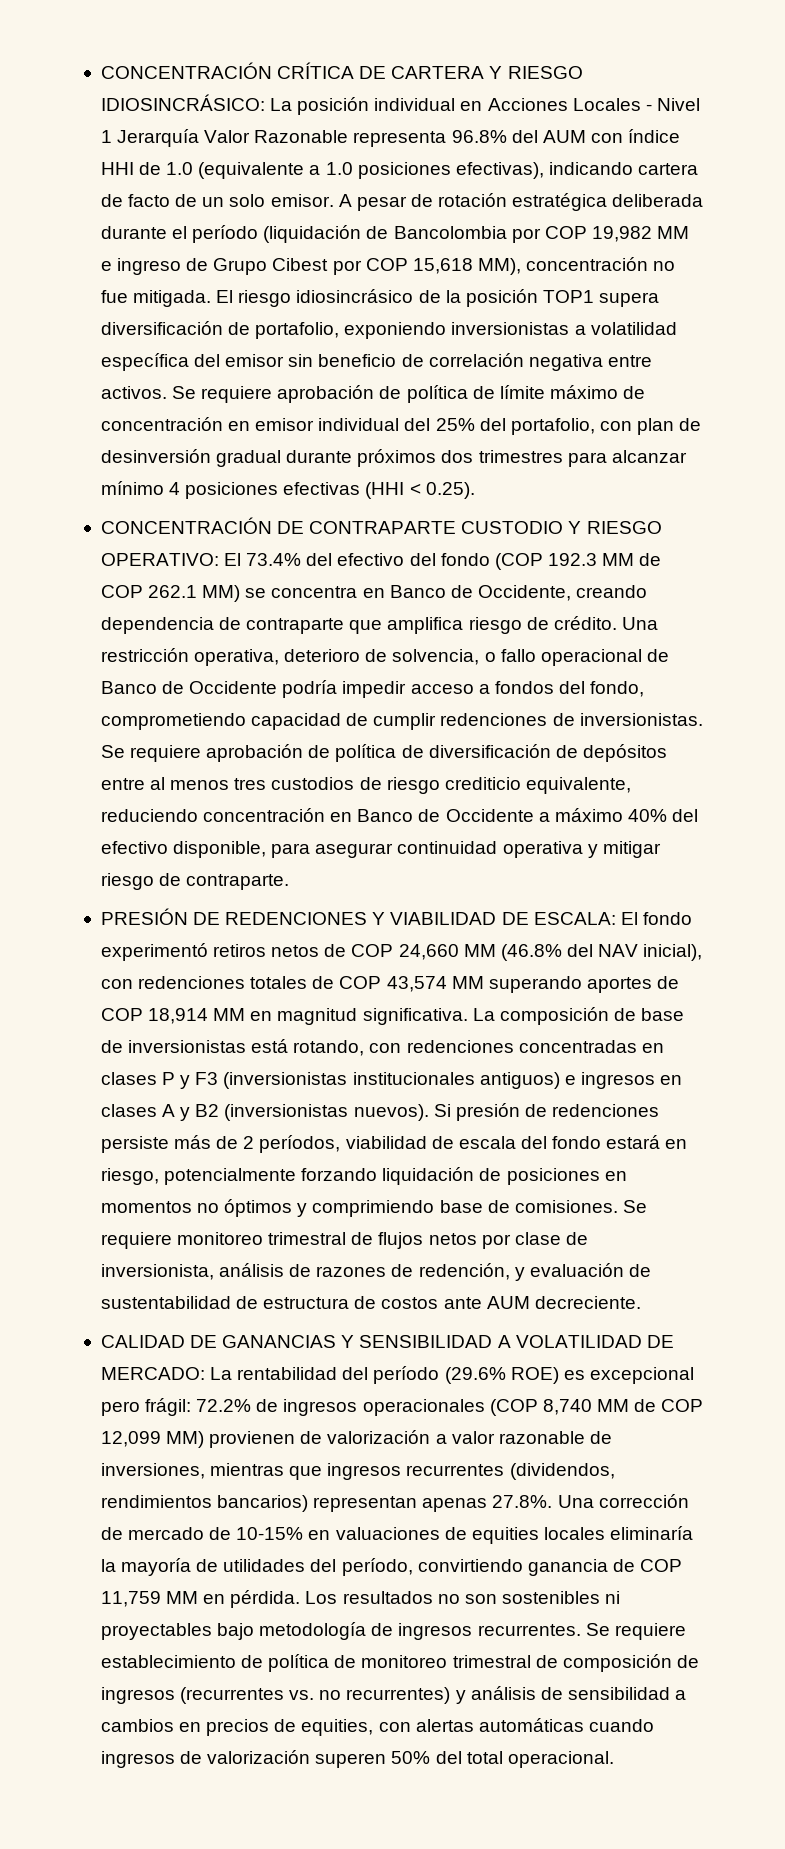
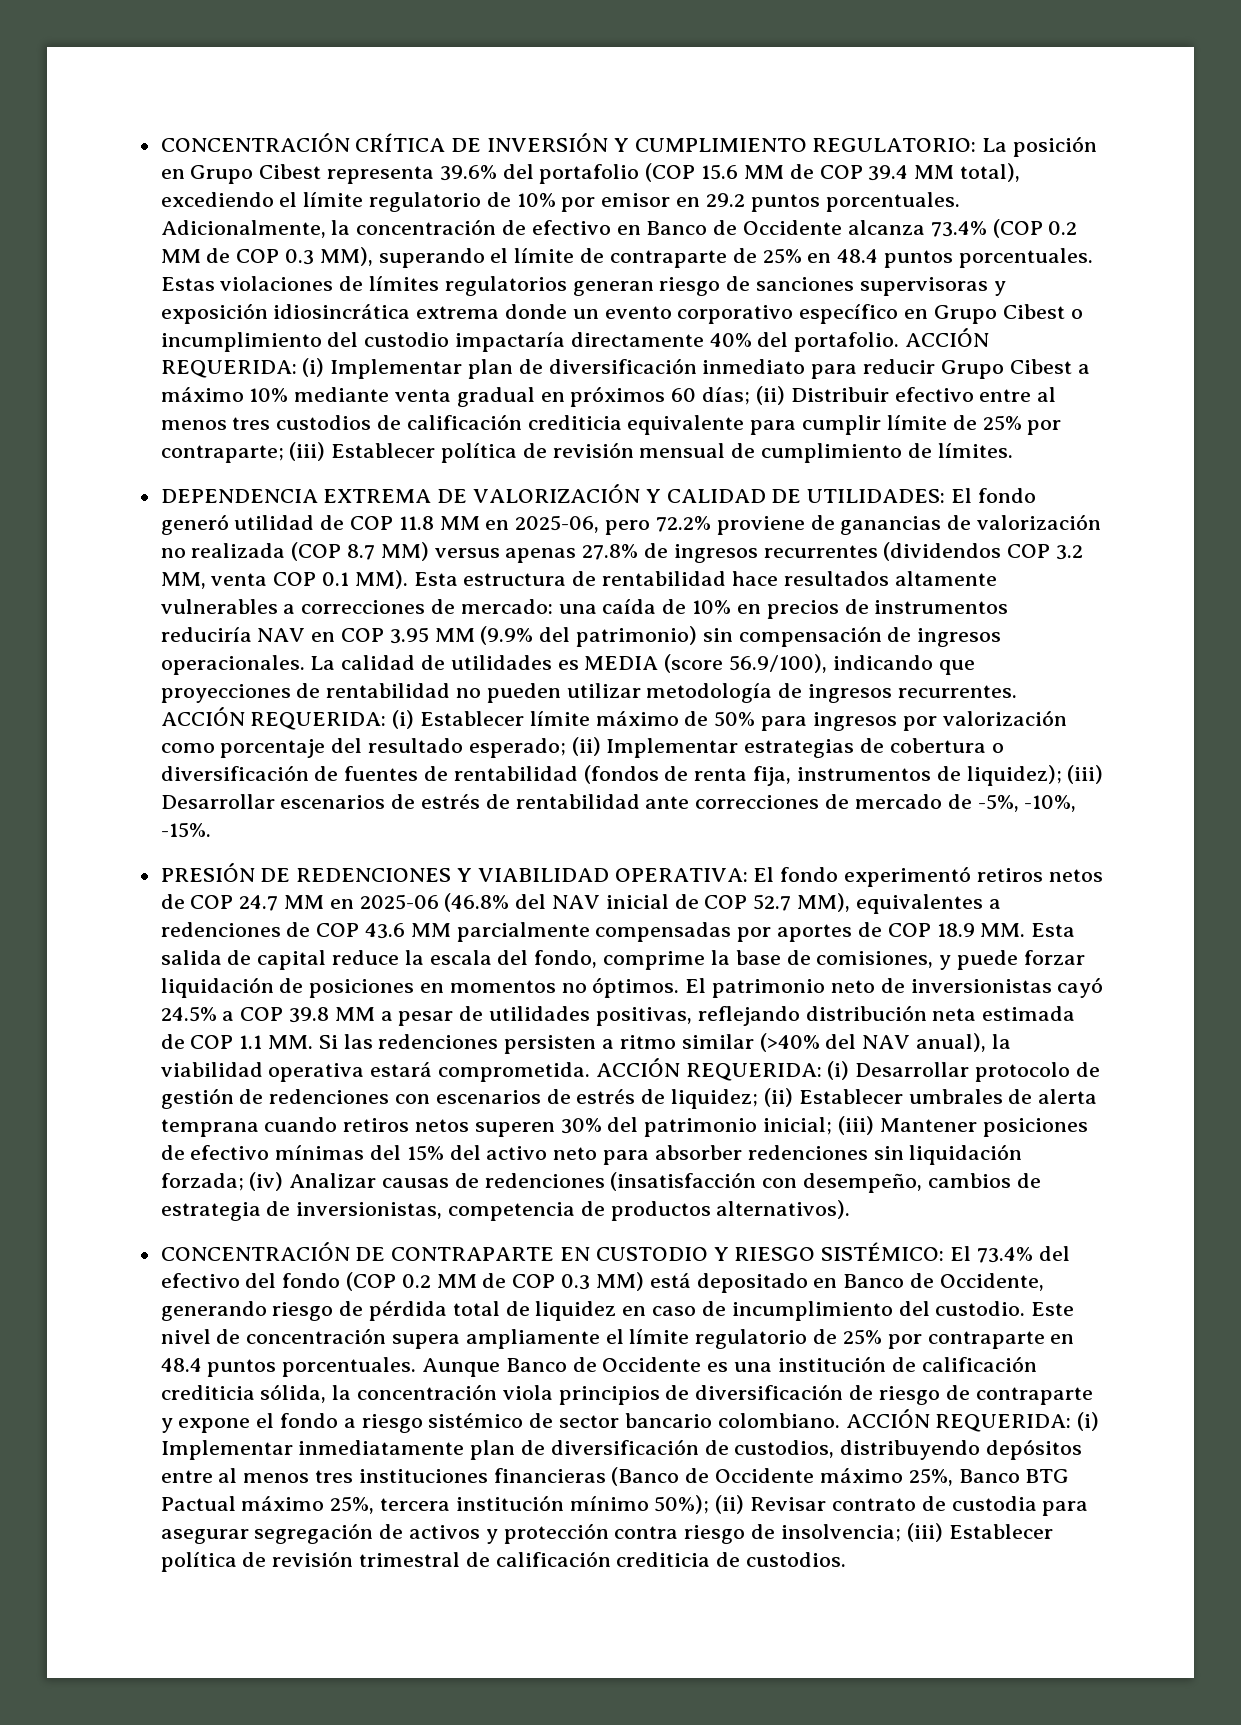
[391,66,583,79] [100,94,700,115] [100,129,681,147] [100,162,699,179] [100,193,704,211] [100,225,690,243] [100,257,676,275] [100,289,660,307] [100,321,677,339] [100,353,652,371] [100,385,646,403] [100,417,702,435] [100,449,687,467] [100,481,475,499] CARTERA Y RIESGO IDIOSINCRÁSICO: La posición individual en Acciones Locales - Nivel 1 Jerarquía Valor Razonable representa 96.8% del AUM con índice HHI de 1.0 (equivalente a 1.0 posiciones efectivas), indicando cartera de facto de un solo emisor. A pesar de rotación estratégica deliberada durante el período (liquidación de Bancolombia por COP 19,982 MM e ingreso de Grupo Cibest por COP 15,618 MM), concentración no fue mitigada. El riesgo idiosincrásico de la posición TOP1 supera diversificación de portafolio, exponiendo inversionistas a volatilidad específica del emisor sin beneficio de correlación negativa entre activos. Se requiere aprobación de política de límite máximo de concentración en emisor individual del 25% del portafolio, con plan de desinversión gradual durante próximos dos trimestres para alcanzar mínimo 4 posiciones efectivas (HHI < 0.25). -> [487,133,1098,157] [160,163,1020,184] [160,192,960,212] [160,219,1078,238] [160,247,1093,268] [160,276,1006,296] [160,303,1083,324] [160,328,990,352] [160,358,1090,379] [160,386,1057,407] [160,414,1062,435] [160,442,1013,463] [160,484,1036,503] [160,514,1101,535] [160,542,1084,563] [160,570,997,589] [160,599,1009,619] [160,626,1002,647] [160,654,975,675] [160,683,1017,703] [160,707,1067,731] [160,737,1004,758] [160,765,1104,786] [160,794,1077,812] [160,822,211,838] [160,863,1103,887] [160,893,1001,914] [160,922,1076,942] [160,950,1085,970] [160,977,1104,998] [160,1005,1076,1026] [160,1033,1011,1054] [160,1058,1100,1082] [160,1088,1098,1109] [160,1116,1088,1137] [160,1144,1023,1165] [160,1172,1041,1193] [160,1200,851,1221] INVERSIÓN Y CUMPLIMIENTO REGULATORIO: La posición en Grupo Cibest representa 39.6% del portafolio (COP 15.6 MM de COP 39.4 MM total), excediendo el límite regulatorio de 10% por emisor en 29.2 puntos porcentuales. Adicionalmente, la concentración de efectivo en Banco de Occidente alcanza 73.4% (COP 0.2 MM de COP 0.3 MM), superando el límite de contraparte de 25% en 48.4 puntos porcentuales. Estas violaciones de límites regulatorios generan riesgo de sanciones supervisoras y exposición idiosincrática extrema donde un evento corporativo específico en Grupo Cibest o incumplimiento del custodio impactaría directamente 40% del portafolio. ACCIÓN REQUERIDA: (i) Implementar plan de diversificación inmediato para reducir Grupo Cibest a máximo 10% mediante venta gradual en próximos 60 días; (ii) Distribuir efectivo entre al menos tres custodios de calificación crediticia equivalente para cumplir límite de 25% por contraparte; (iii) Establecer política de revisión mensual de cumplimiento de límites. // DEPENDENCIA EXTREMA DE VALORIZACIÓN Y CALIDAD DE UTILIDADES: El fondo generó utilidad de COP 11.8 MM en 2025-06, pero 72.2% proviene de ganancias de valorización no realizada (COP 8.7 MM) versus apenas 27.8% de ingresos recurrentes (dividendos COP 3.2 MM, venta COP 0.1 MM). Esta estructura de rentabilidad hace resultados altamente vulnerables a correcciones de mercado: una caída de 10% en precios de instrumentos reduciría NAV en COP 3.95 MM (9.9% del patrimonio) sin compensación de ingresos operacionales. La calidad de utilidades es MEDIA (score 56.9/100), indicando que proyecciones de rentabilidad no pueden utilizar metodología de ingresos recurrentes. ACCIÓN REQUERIDA: (i) Establecer límite máximo de 50% para ingresos por valorización como porcentaje del resultado esperado; (ii) Implementar estrategias de cobertura o diversificación de fuentes de rentabilidad (fondos de renta fija, instrumentos de liquidez); (iii) Desarrollar escenarios de estrés de rentabilidad ante correcciones de mercado de -5%, -10%, -15%. // PRESIÓN DE REDENCIONES Y VIABILIDAD OPERATIVA: El fondo experimentó retiros netos de COP 24.7 MM en 2025-06 (46.8% del NAV inicial de COP 52.7 MM), equivalentes a redenciones de COP 43.6 MM parcialmente compensadas por aportes de COP 18.9 MM. Esta salida de capital reduce la escala del fondo, comprime la base de comisiones, y puede forzar liquidación de posiciones en momentos no óptimos. El patrimonio neto de inversionistas cayó 24.5% a COP 39.8 MM a pesar de utilidades positivas, reflejando distribución neta estimada de COP 1.1 MM. Si las redenciones persisten a ritmo similar (>40% del NAV anual), la viabilidad operativa estará comprometida. ACCIÓN REQUERIDA: (i) Desarrollar protocolo de gestión de redenciones con escenarios de estrés de liquidez; (ii) Establecer umbrales de alerta temprana cuando retiros netos superen 30% del patrimonio inicial; (iii) Mantener posiciones de efectivo mínimas del 15% del activo neto para absorber redenciones sin liquidación forzada; (iv) Analizar causas de redenciones (insatisfacción con desempeño, cambios de estrategia de inversionistas, competencia de productos alternativos).
(457, 527) none -> [560,1247,591,1261] EN
[100,553,219,566] OPERATIVO: -> [821,1242,945,1261] SISTÉMICO:
[547,553,662,566] [100,585,648,602] [100,616,658,634] [100,648,669,666] [100,680,645,698] [100,713,703,730] [100,744,578,762] 192.3 MM de COP 262.1 MM) se concentra en Banco de Occidente, creando dependencia de contraparte que amplifica riesgo de crédito. Una restricción operativa, deterioro de solvencia, o fallo operacional de Banco de Occidente podría impedir acceso a fondos del fondo, comprometiendo capacidad de cumplir redenciones de inversionistas. Se requiere aprobación de política de diversificación de -> [401,1272,1044,1293] [160,1301,1075,1321] [160,1328,1075,1349] [160,1356,1037,1377] [160,1384,1093,1405] [160,1409,1100,1433] [160,1439,981,1460] 0.2 MM de COP 0.3 MM) está depositado en Banco de Occidente, generando riesgo de pérdida total de liquidez en caso de incumplimiento del custodio. Este nivel de concentración supera ampliamente el límite regulatorio de 25% por contraparte en 48.4 puntos porcentuales. Aunque Banco de Occidente es una institución de calificación crediticia sólida, la concentración viola principios de diversificación de riesgo de contraparte y expone el fondo a riesgo sistémico de sector bancario colombiano. ACCIÓN REQUERIDA: (i) Implementar inmediatamente plan de diversificación de custodios, distribuyendo
[271,777,631,794] [100,808,699,822] [100,841,661,858] [100,873,290,890] [100,908,692,925] [100,943,703,961] [100,976,680,993] [100,1007,685,1025] [100,1039,664,1056] [100,1072,683,1089] [100,1103,660,1121] [100,1135,688,1153] [100,1167,627,1185] [100,1199,647,1217] [100,1232,588,1249] [100,1263,651,1281] [100,1296,641,1309] [100,1335,674,1348] [100,1366,694,1384] [100,1398,704,1416] [100,1430,612,1448] [100,1463,615,1480] [100,1494,689,1512] [100,1526,694,1544] [100,1558,683,1576] [100,1590,621,1608] [100,1622,686,1640] [100,1654,699,1672] [100,1686,687,1704] [100,1718,654,1736] [100,1750,614,1768] custodios de riesgo crediticio equivalente, reduciendo concentración en Banco de Occidente a máximo 40% del efectivo disponible, para asegurar continuidad operativa y mitigar riesgo de contraparte. // PRESIÓN DE REDENCIONES Y VIABILIDAD DE ESCALA: El fondo experimentó retiros netos de COP 24,660 MM (46.8% del NAV inicial), con redenciones totales de COP 43,574 MM superando aportes de COP 18,914 MM en magnitud significativa. La composición de base de inversionistas está rotando, con redenciones concentradas en clases P y F3 (inversionistas institucionales antiguos) e ingresos en clases A y B2 (inversionistas nuevos). Si presión de redenciones persiste más de 2 períodos, viabilidad de escala del fondo estará en riesgo, potencialmente forzando liquidación de posiciones en momentos no óptimos y comprimiendo base de comisiones. Se requiere monitoreo trimestral de flujos netos por clase de inversionista, análisis de razones de redención, y evaluación de sustentabilidad de estructura de costos ante AUM decreciente. // CALIDAD DE GANANCIAS Y SENSIBILIDAD A VOLATILIDAD DE MERCADO: La rentabilidad del período (29.6% ROE) es excepcional pero frágil: 72.2% de ingresos operacionales (COP 8,740 MM de COP 12,099 MM) provienen de valorización a valor razonable de inversiones, mientras que ingresos recurrentes (dividendos, rendimientos bancarios) representan apenas 27.8%. Una corrección de mercado de 10-15% en valuaciones de equities locales eliminaría la mayoría de utilidades del período, convirtiendo ganancia de COP 11,759 MM en pérdida. Los resultados no son sostenibles ni proyectables bajo metodología de ingresos recurrentes. Se requiere establecimiento de política de monitoreo trimestral de composición de ingresos (recurrentes vs. no recurrentes) y análisis de sensibilidad a cambios en precios de equities, con alertas automáticas cuando ingresos de valorización superen 50% del total operacional. -> [358,1467,1070,1486] [160,1495,1089,1516] [160,1523,1053,1544] [160,1551,847,1572] instituciones financieras (Banco de Occidente máximo 25%, Banco BTG Pactual máximo 25%, tercera institución mínimo 50%); (ii) Revisar contrato de custodia para asegurar segregación de activos y protección contra riesgo de insolvencia; (iii) Establecer política de revisión trimestral de calificación crediticia de custodios.

